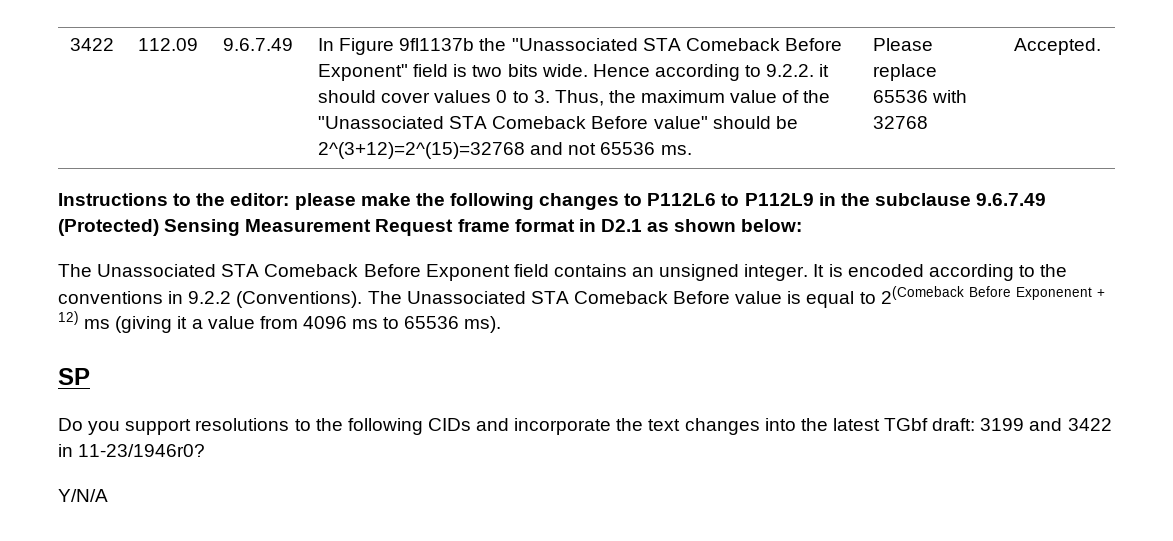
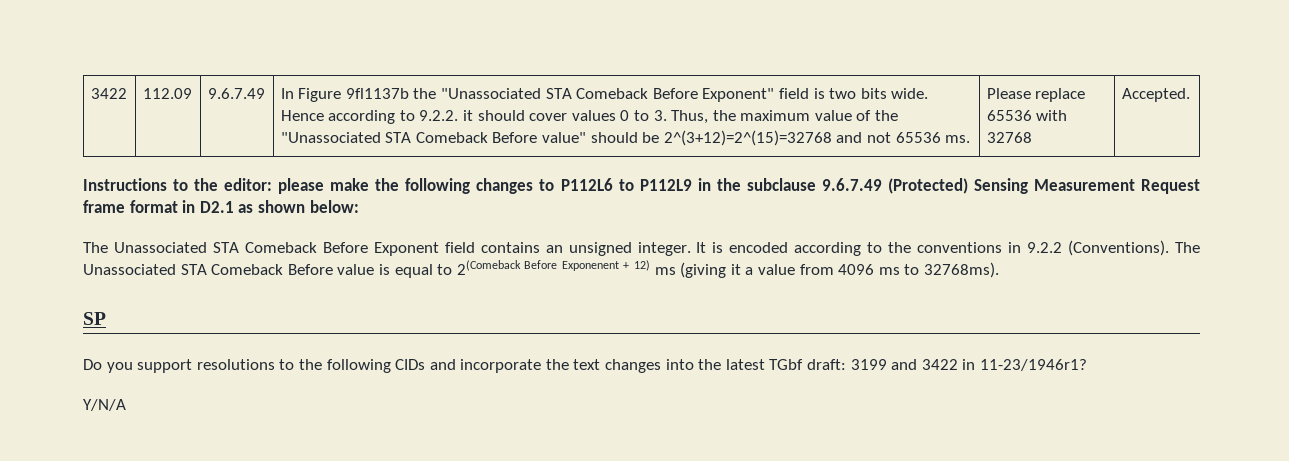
[404,316,502,333] 65536 ms). -> [923,262,999,278] 32768ms).
[78,444,206,457] 11-23/1946r0? -> [979,359,1087,371] 11-23/1946r1?

